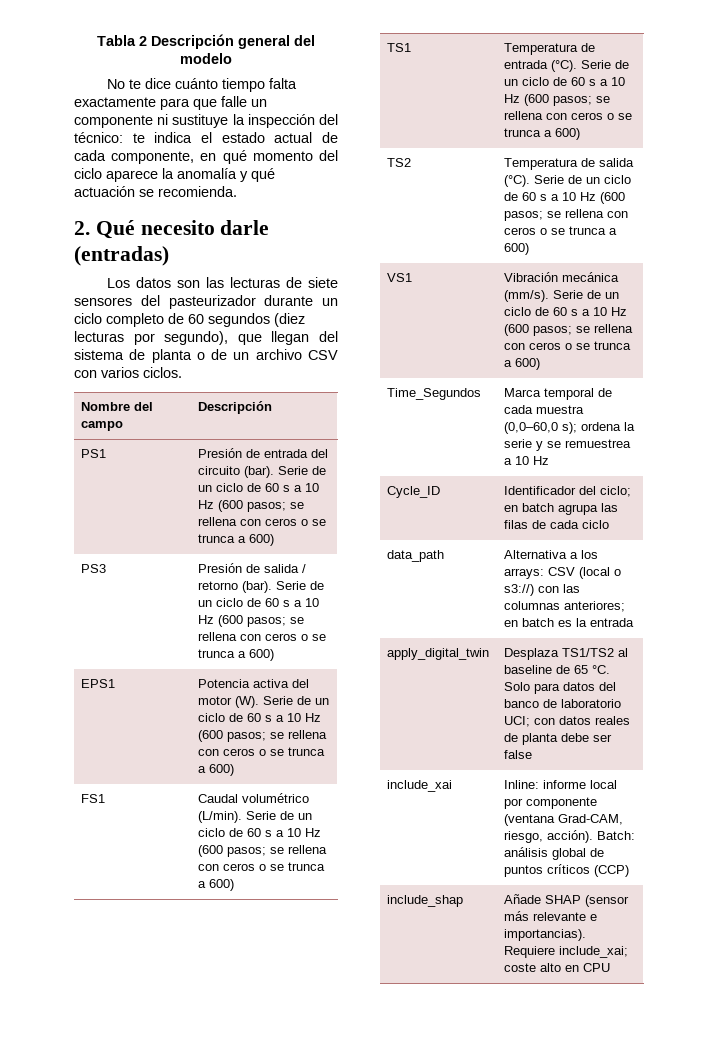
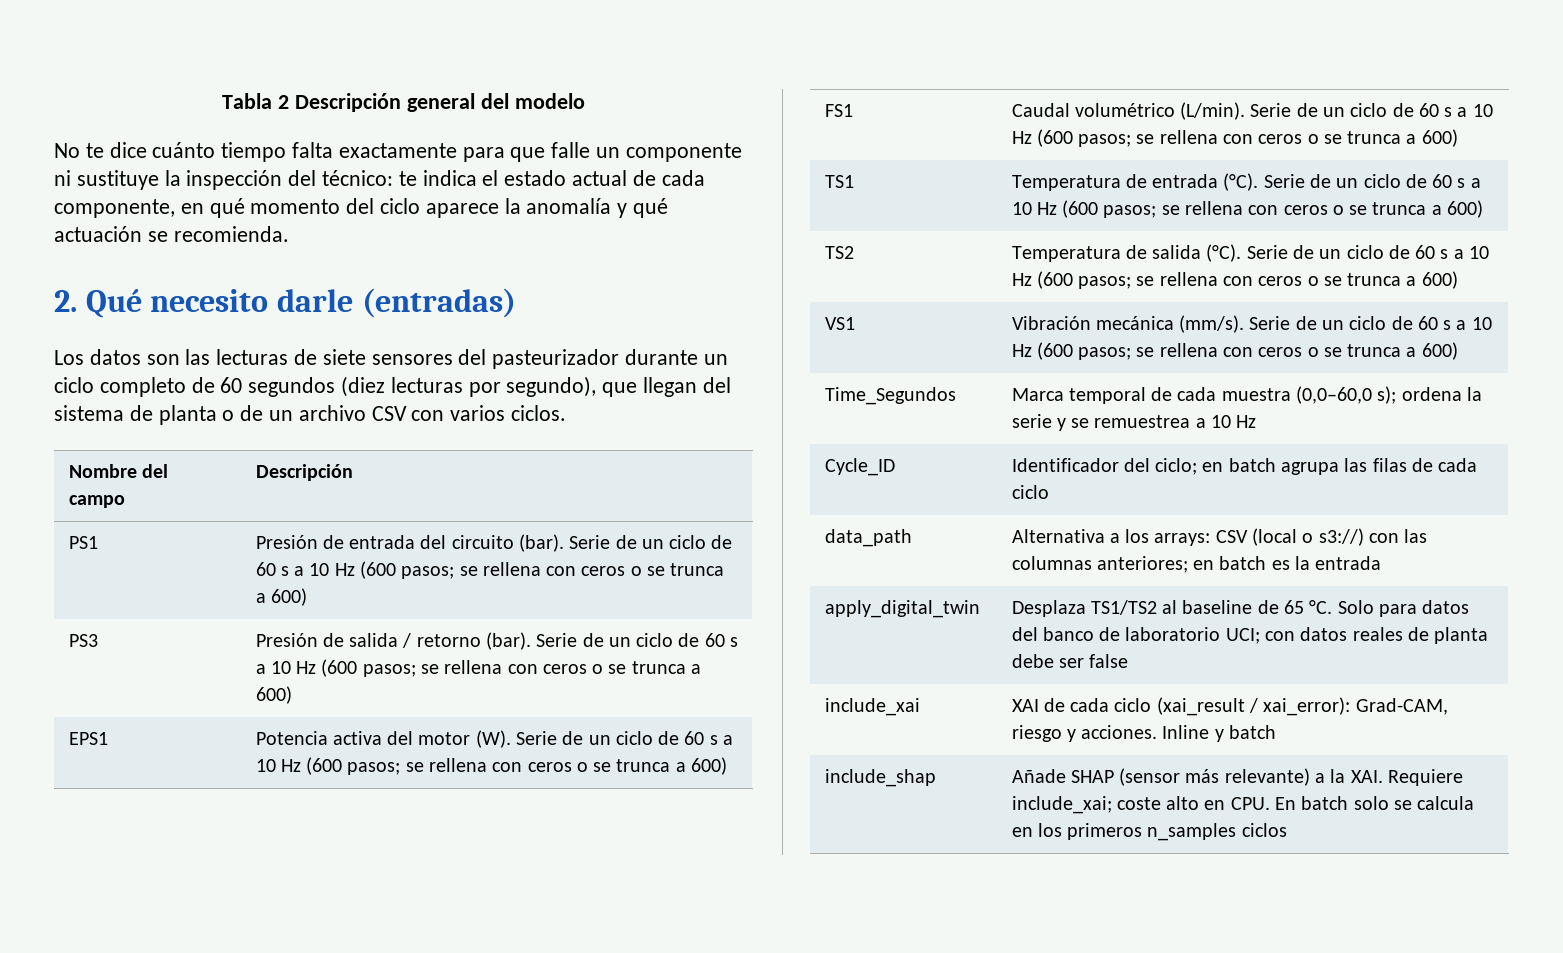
[504,780,618,789] [504,797,598,809] [504,814,624,826] [504,830,636,843] [504,847,605,860] [504,864,630,877] Inline: informe local por componente (ventana Grad-CAM, riesgo, acción). Batch: análisis global de puntos críticos (CCP) -> [1011,697,1448,716] [1011,725,1276,742] XAI de cada ciclo (xai_result / xai_error): Grad-CAM, riesgo y acciones. Inline y batch
[533,912,598,921] [504,929,587,941] relevante e importancias). -> [1224,768,1383,786] relevante) a la XAI.
[583,963,611,972] CPU -> [1230,796,1475,810] [1011,823,1287,841] CPU. En batch solo se calcula en los primeros n_samples ciclos

